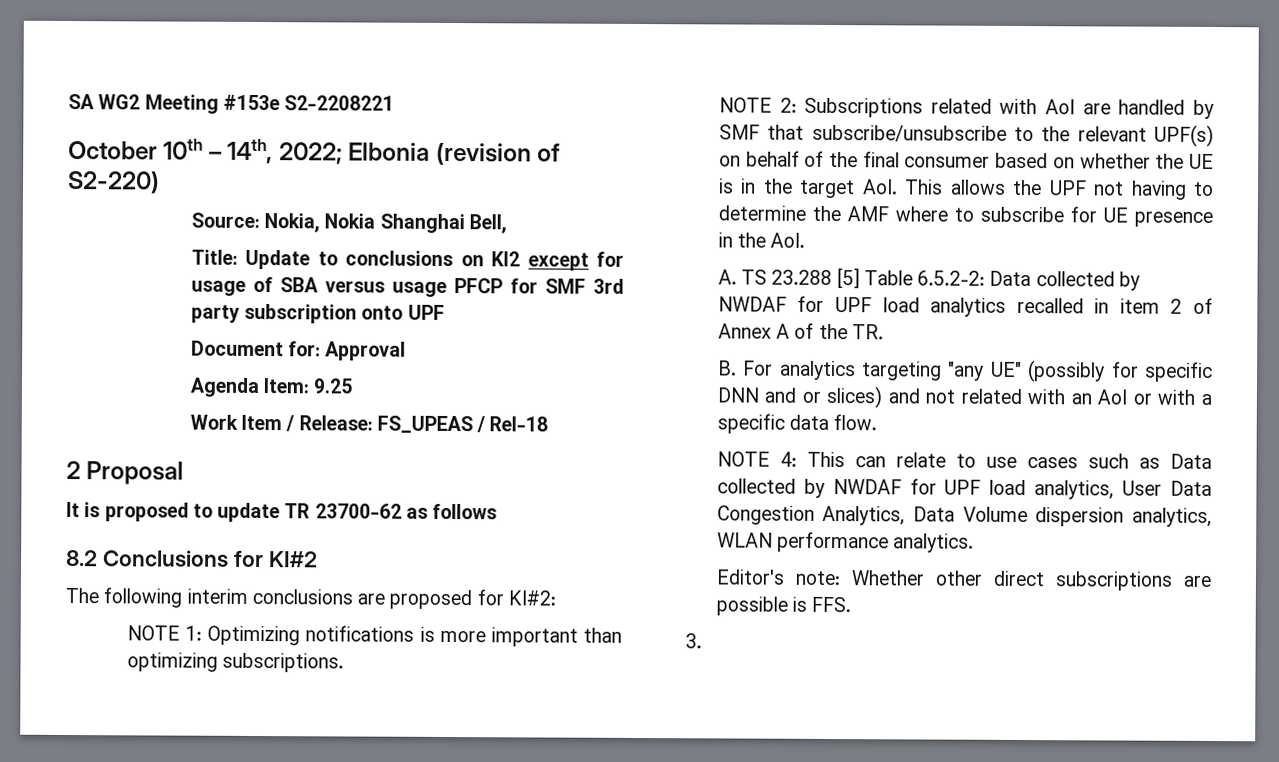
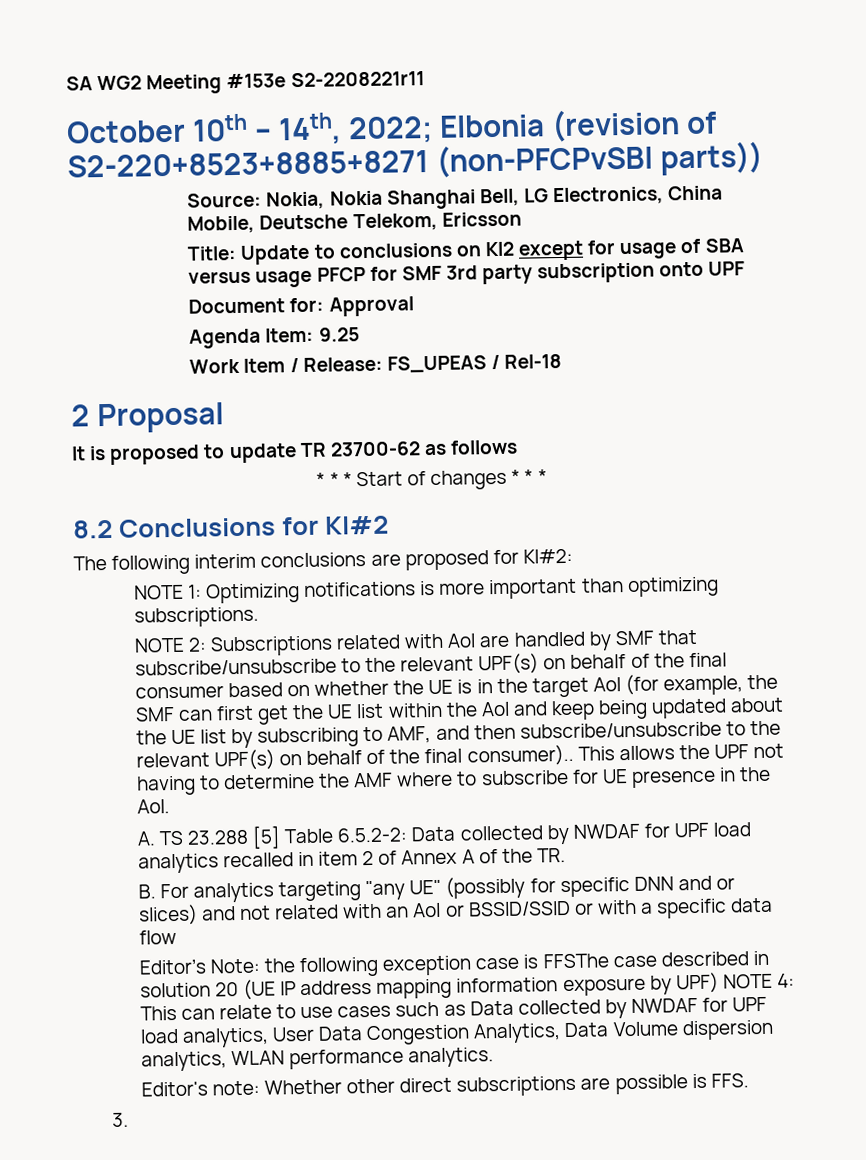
[284,95,395,111] S2-2208221 -> [290,71,425,88] S2-2208221r11
[67,171,160,194] S2-220) -> [67,140,763,178] S2-220+8523+8885+8271 (non-PFCPvSBI parts))
(507, 224) none -> [522,185,724,206] [187,211,522,234] LG Electronics, China Mobile, Deutsche Telekom, Ericsson
(498, 511) none -> [316,469,547,491] // * * * Start of changes * * *
[861,179,898,195] AoI. -> [592,674,779,696] [134,697,785,725] [135,720,782,749] [135,744,574,771] AoI (for example, the SMF can first get the UE list within the AoI and keep being updated about the UE list by subscribing to AMF, and then subscribe/unsubscribe to the relevant UPF(s) on behalf of the final consumer)..
(1152, 399) none -> [467,900,594,917] BSSID/SSID or
[833,414,878,431] flow. // -> [138,929,177,945] [138,950,769,978] [139,972,719,1000] flow // Editor’s Note: the following exception case is FFSThe case described in solution 20 (UE IP address mapping information exposure by UPF)

